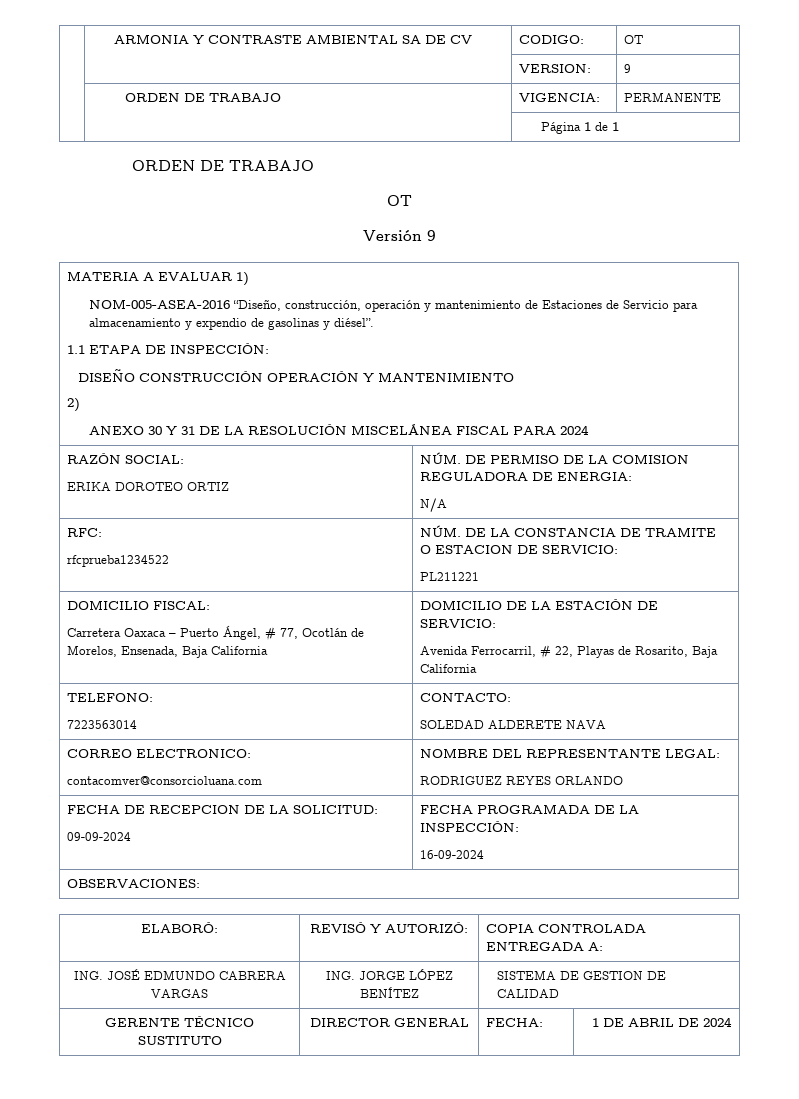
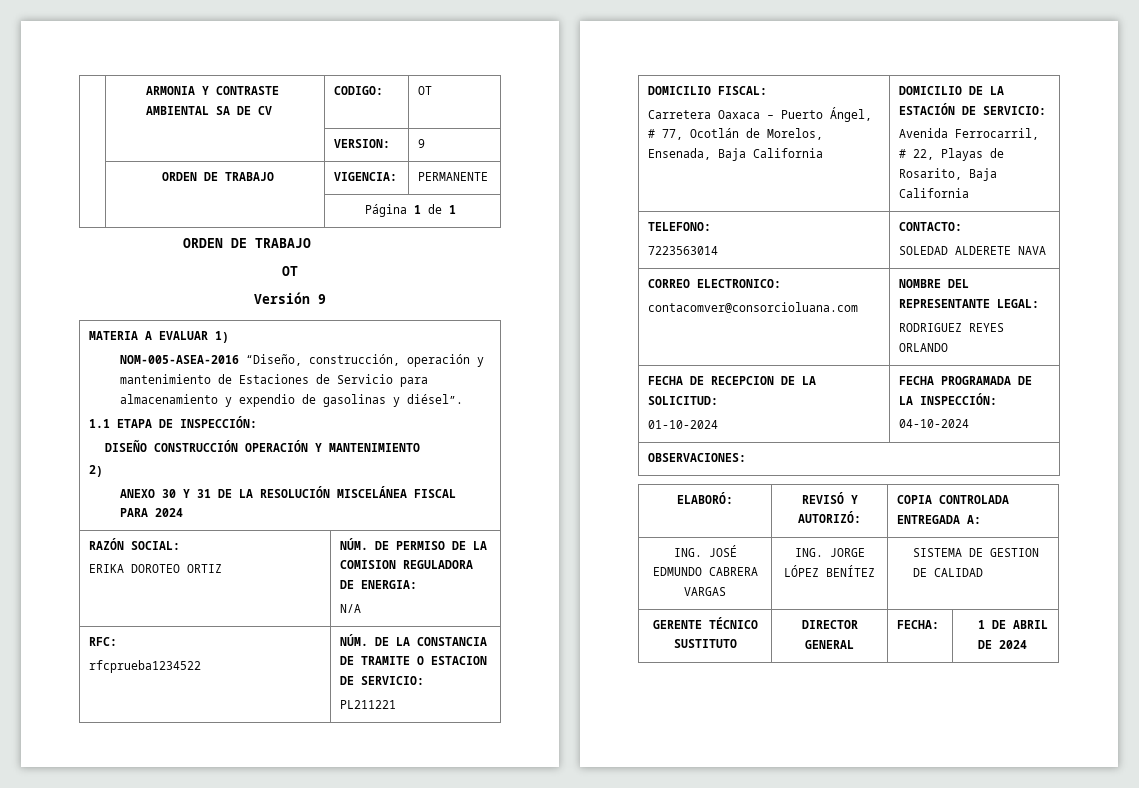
[67,832,132,841] 09-09-2024 -> [648,420,719,429] 01-10-2024
[420,850,485,859] 16-09-2024 -> [899,419,970,428] 04-10-2024

